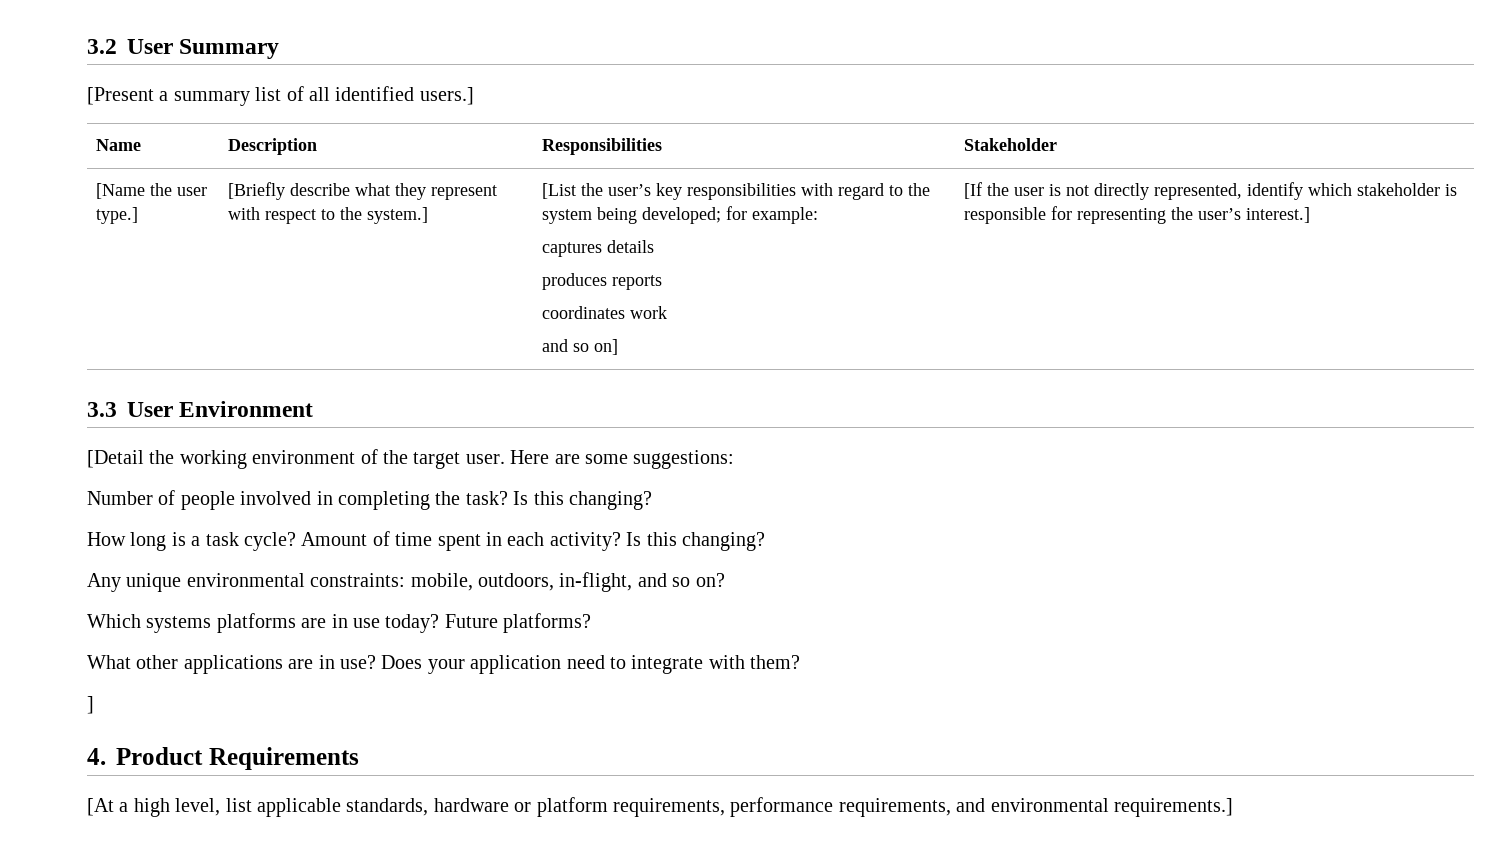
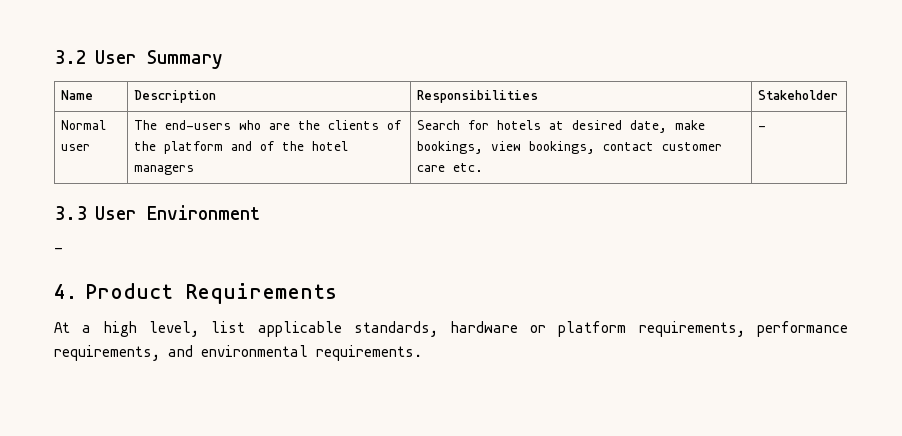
[87,86,474,106] [96,139,142,151] [228,138,318,155] [542,138,663,155] [964,138,1058,151] [96,183,208,199] [96,207,139,224] [228,182,498,200] [228,207,429,224] [542,183,931,200] [542,206,819,224] [542,240,655,257] [542,273,663,290] [542,306,668,319] [542,339,619,355] [964,182,1458,200] [964,206,1311,224] [87,401,314,417] [87,449,735,469] [87,490,652,510] [87,531,765,551] [87,572,725,592] [87,613,592,633] [87,655,801,674] [87,696,94,714] // [Present a summary list of all identified users.] // Name | Description | Responsibilities | Stakeholder // [Name the user type.] | [Briefly describe what they represent with respect to the system.] | [List the user’s key responsibilities with regard to the system being developed; for example: // captures details // produces reports // coordinates work // and so on] | [If the user is not directly represented, identify which stakeholder is responsible for representing the user’s interest.] // 3.3 User Environment // [Detail the working environment of the target user. Here are some suggestions: // Number of people involved in completing the task? Is this changing? // How long is a task cycle? Amount of time spent in each activity? Is this changing? // Any unique environmental constraints: mobile, outdoors, in-flight, and so on? // Which systems platforms are in use today? Future platforms? // What other applications are in use? Does your application need to integrate with them? // ] -> [61,90,94,100] [134,90,217,103] [417,90,539,103] [758,90,839,100] [61,120,107,130] [61,144,91,151] [134,120,402,130] [134,141,349,154] [134,165,195,175] [417,120,706,133] [417,141,723,154] [417,163,484,172] [758,126,767,130] [54,205,260,220] [54,247,63,253] // Name | Description | Responsibilities | Stakeholder // Normal user | The end-users who are the clients of the platform and of the hotel managers | Search for hotels at desired date, make bookings, view bookings, contact customer care etc. | - // 3.3 User Environment // -
[87,798,114,816] [At -> [54,322,70,333] At
[1113,798,1233,817] requirements.] -> [316,345,422,361] requirements.

